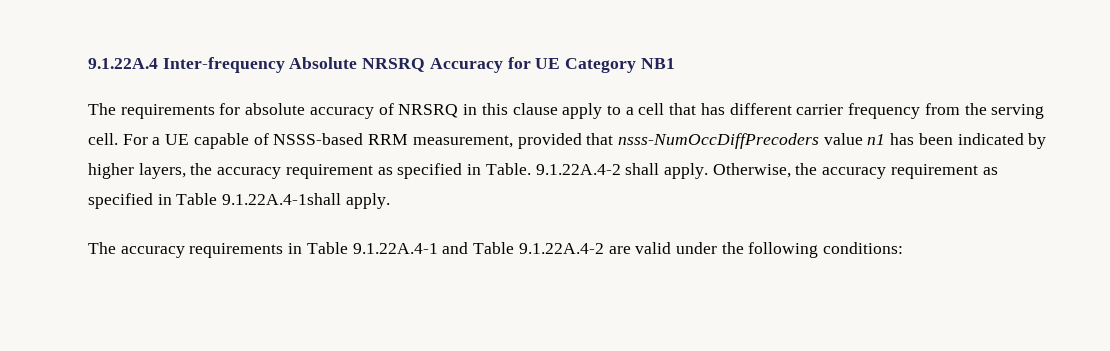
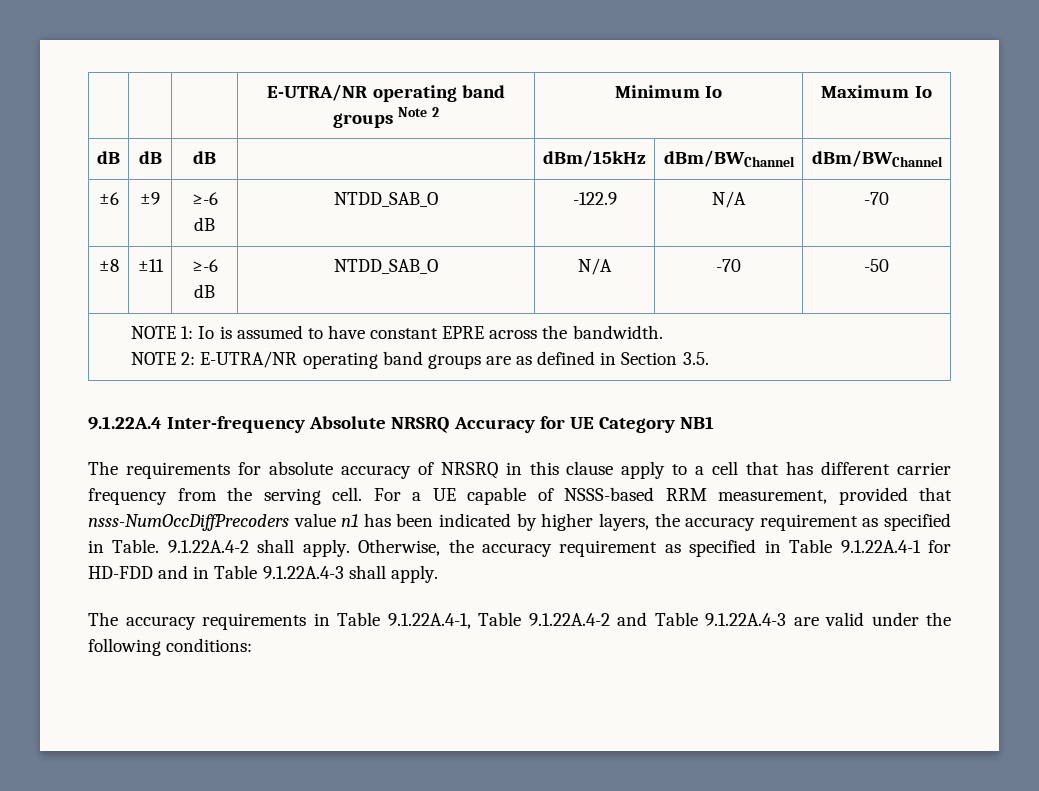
(88, 63) none -> [267,84,505,102] [332,107,440,128] [614,85,723,98] [821,85,932,98] [97,151,120,164] [138,151,162,164] [193,151,216,164] [543,150,646,167] [663,150,795,167] [811,150,943,167] [98,192,119,205] [140,192,160,205] [191,192,218,205] [194,217,215,231] [334,192,438,207] [572,192,617,205] [712,191,746,208] [864,192,889,205] [98,259,119,272] [137,259,164,272] [191,259,218,272] [194,284,215,298] [334,259,438,274] [578,258,612,275] [716,259,741,272] [864,259,889,272] [131,325,663,339] [131,351,709,369] | | | E-UTRA/NR operating band groups Note 2 | Minimum Io | Maximum Io // dB | dB | dB | | dBm/15kHz | dBm/BWChannel | dBm/BWChannel // ±6 | ±9 | ≥-6 dB | NTDD_SAB_O | -122.9 | N/A | -70 // ±8 | ±11 | ≥-6 dB | NTDD_SAB_O | N/A | -70 | -50 // NOTE 1: Io is assumed to have constant EPRE across the bandwidth. // NOTE 2: E-UTRA/NR operating band groups are as defined in Section 3.5. //
[222,193,342,205] 9.1.22A.4-1shall -> [840,540,952,553] [88,565,386,579] 9.1.22A.4-1 for HD-FDD and in Table 9.1.22A.4-3 shall
[352,243,438,254] 9.1.22A.4-1 -> [387,612,610,629] 9.1.22A.4-1, Table 9.1.22A.4-2
[518,243,604,254] 9.1.22A.4-2 -> [705,613,786,626] 9.1.22A.4-3

